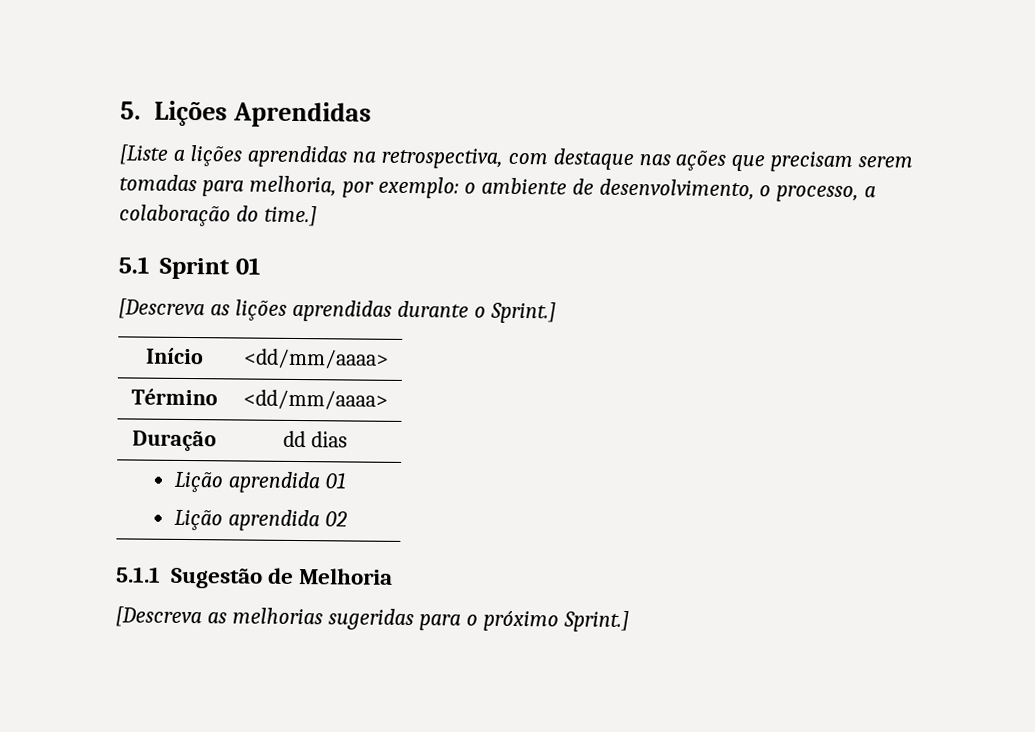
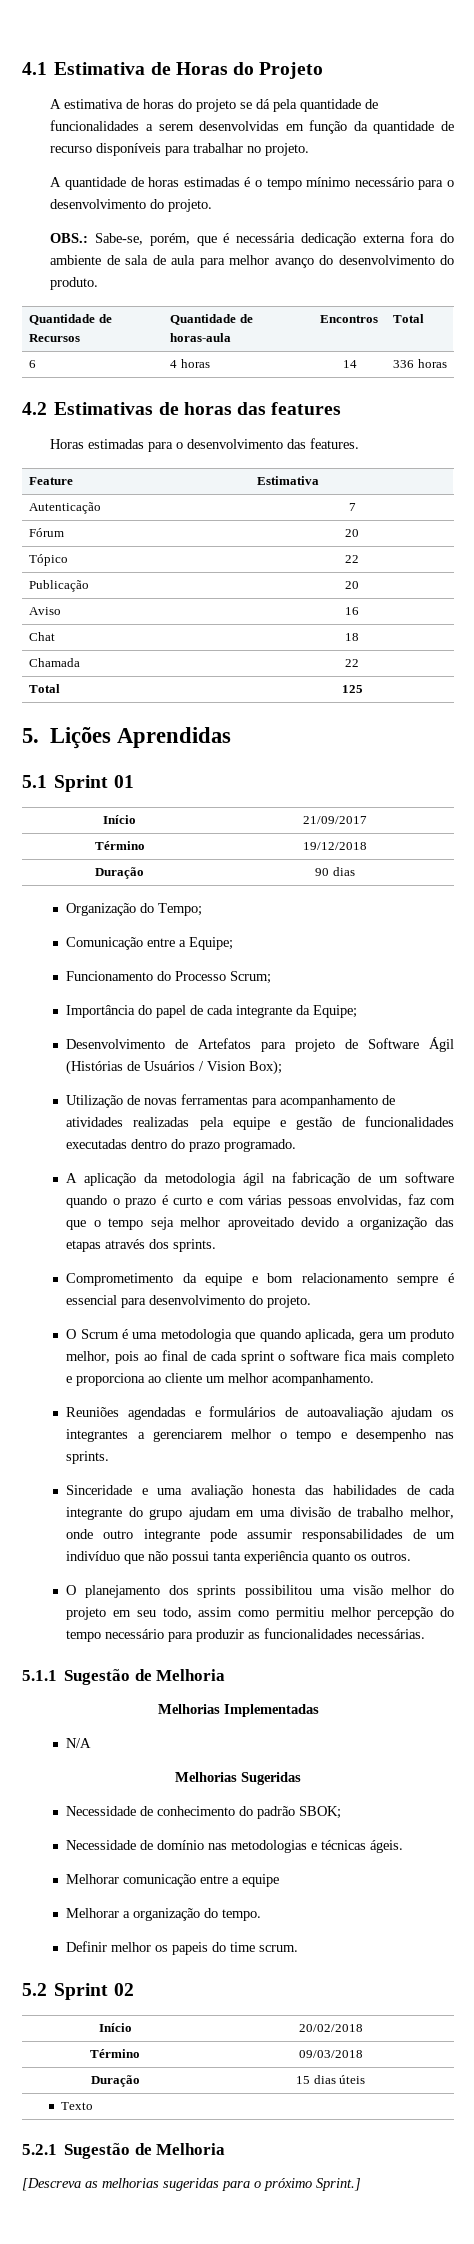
[120,100,373,128] [119,144,914,173] [119,174,877,203] [119,204,317,227] [118,256,260,280] [118,298,556,324] [146,347,204,365] [243,348,389,369] [130,388,218,406] [243,389,388,410] [131,430,217,452] [283,430,348,448] [173,470,347,494] [173,508,348,532] [116,566,161,583] 5. Lições Aprendidas // [Liste a lições aprendidas na retrospectiva, com destaque nas ações que precisam serem tomadas para melhoria, por exemplo: o ambiente de desenvolvimento, o processo, a colaboração do time.] // 5.1 Sprint 01 // [Descreva as lições aprendidas durante o Sprint.] // Início | <dd/mm/aaaa> // Término | <dd/mm/aaaa> // Duração | dd dias // Lição aprendida 01 // Lição aprendida 02 // 5.1.1 -> [22,62,324,79] [50,99,379,112] [50,120,454,134] [50,143,310,156] [50,177,454,190] [50,199,213,212] [50,232,455,246] [50,255,454,268] [50,277,99,290] [29,314,112,325] [29,334,81,342] [170,314,253,325] [170,333,232,342] [320,315,379,323] [393,314,425,323] [29,360,37,368] [170,359,210,368] [343,360,357,368] [393,359,447,368] [22,402,342,415] [50,438,360,452] [29,477,74,485] [257,476,320,485] [29,502,102,514] [348,503,356,511] [29,528,65,537] [345,529,360,537] [29,554,69,566] [345,555,360,563] [29,580,90,592] [345,581,360,589] [29,607,62,615] [345,607,360,615] [29,632,56,641] [345,633,360,641] [29,658,81,667] [345,659,360,667] [29,684,61,693] [341,685,363,693] [22,727,232,749] [22,775,134,792] [103,815,136,824] [303,816,368,824] [94,841,145,850] [303,842,368,850] [95,867,144,879] [315,867,355,876] [66,903,203,916] [66,937,234,950] [66,971,272,984] [66,1005,358,1018] [66,1037,454,1052] [66,1060,283,1075] [66,1094,396,1108] [66,1116,454,1130] [66,1139,297,1152] [66,1172,454,1186] [66,1194,456,1208] [66,1217,454,1230] [66,1239,217,1252] [66,1273,454,1286] [66,1295,312,1308] [66,1329,454,1342] [66,1350,454,1364] [66,1373,375,1386] [66,1406,455,1420] [66,1429,454,1442] [66,1451,110,1464] [66,1485,455,1498] [66,1507,454,1520] [66,1529,455,1542] [66,1551,412,1564] [66,1585,454,1598] [66,1607,455,1620] [66,1628,426,1642] [22,1669,226,1685] [157,1704,319,1717] [66,1738,92,1748] [175,1772,301,1785] [66,1806,342,1819] [66,1840,404,1853] [66,1874,280,1887] [66,1908,262,1921] [66,1941,299,1955] [22,1983,134,2000] [98,2023,132,2032] [298,2024,363,2032] [90,2049,140,2058] [298,2050,363,2058] [90,2075,140,2087] [295,2075,366,2084] [60,2102,93,2110] [22,2144,57,2155] 4.1 Estimativa de Horas do Projeto // A estimativa de horas do projeto se dá pela quantidade de funcionalidades a serem desenvolvidas em função da quantidade de recurso disponíveis para trabalhar no projeto. // A quantidade de horas estimadas é o tempo mínimo necessário para o desenvolvimento do projeto. // OBS.: Sabe-se, porém, que é necessária dedicação externa fora do ambiente de sala de aula para melhor avanço do desenvolvimento do produto. // Quantidade de Recursos | Quantidade de horas-aula | Encontros | Total // 6 | 4 horas | 14 | 336 horas // 4.2 Estimativas de horas das features // Horas estimadas para o desenvolvimento das features. // Feature | Estimativa // Autenticação | 7 // Fórum | 20 // Tópico | 22 // Publicação | 20 // Aviso | 16 // Chat | 18 // Chamada | 22 // Total | 125 // 5. Lições Aprendidas // 5.1 Sprint 01 // Início | 21/09/2017 // Término | 19/12/2018 // Duração | 90 dias // Organização do Tempo; // Comunicação entre a Equipe; // Funcionamento do Processo Scrum; // Importância do papel de cada integrante da Equipe; // Desenvolvimento de Artefatos para projeto de Software Ágil (Histórias de Usuários / Vision Box); // Utilização de novas ferramentas para acompanhamento de atividades realizadas pela equipe e gestão de funcionalidades executadas dentro do prazo programado. // A aplicação da metodologia ágil na fabricação de um software quando o prazo é curto e com várias pessoas envolvidas, faz com que o tempo seja melhor aproveitado devido a organização das etapas através dos sprints. // Comprometimento da equipe e bom relacionamento sempre é essencial para desenvolvimento do projeto. // O Scrum é uma metodologia que quando aplicada, gera um produto melhor, pois ao final de cada sprint o software fica mais completo e proporciona ao cliente um melhor acompanhamento. // Reuniões agendadas e formulários de autoavaliação ajudam os integrantes a gerenciarem melhor o tempo e desempenho nas sprints. // Sinceridade e uma avaliação honesta das habilidades de cada integrante do grupo ajudam em uma divisão de trabalho melhor, onde outro integrante pode assumir responsabilidades de um indivíduo que não possui tanta experiência quanto os outros. // O planejamento dos sprints possibilitou uma visão melhor do projeto em seu todo, assim como permitiu melhor percepção do tempo necessário para produzir as funcionalidades necessárias. // 5.1.1 Sugestão de Melhoria // Melhorias Implementadas // N/A // Melhorias Sugeridas // Necessidade de conhecimento do padrão SBOK; // Necessidade de domínio nas metodologias e técnicas ágeis. // Melhorar comunicação entre a equipe // Melhorar a organização do tempo. // Definir melhor os papeis do time scrum. // 5.2 Sprint 02 // Início | 20/02/2018 // Término | 09/03/2018 // Duração | 15 dias úteis // Texto // 5.2.1

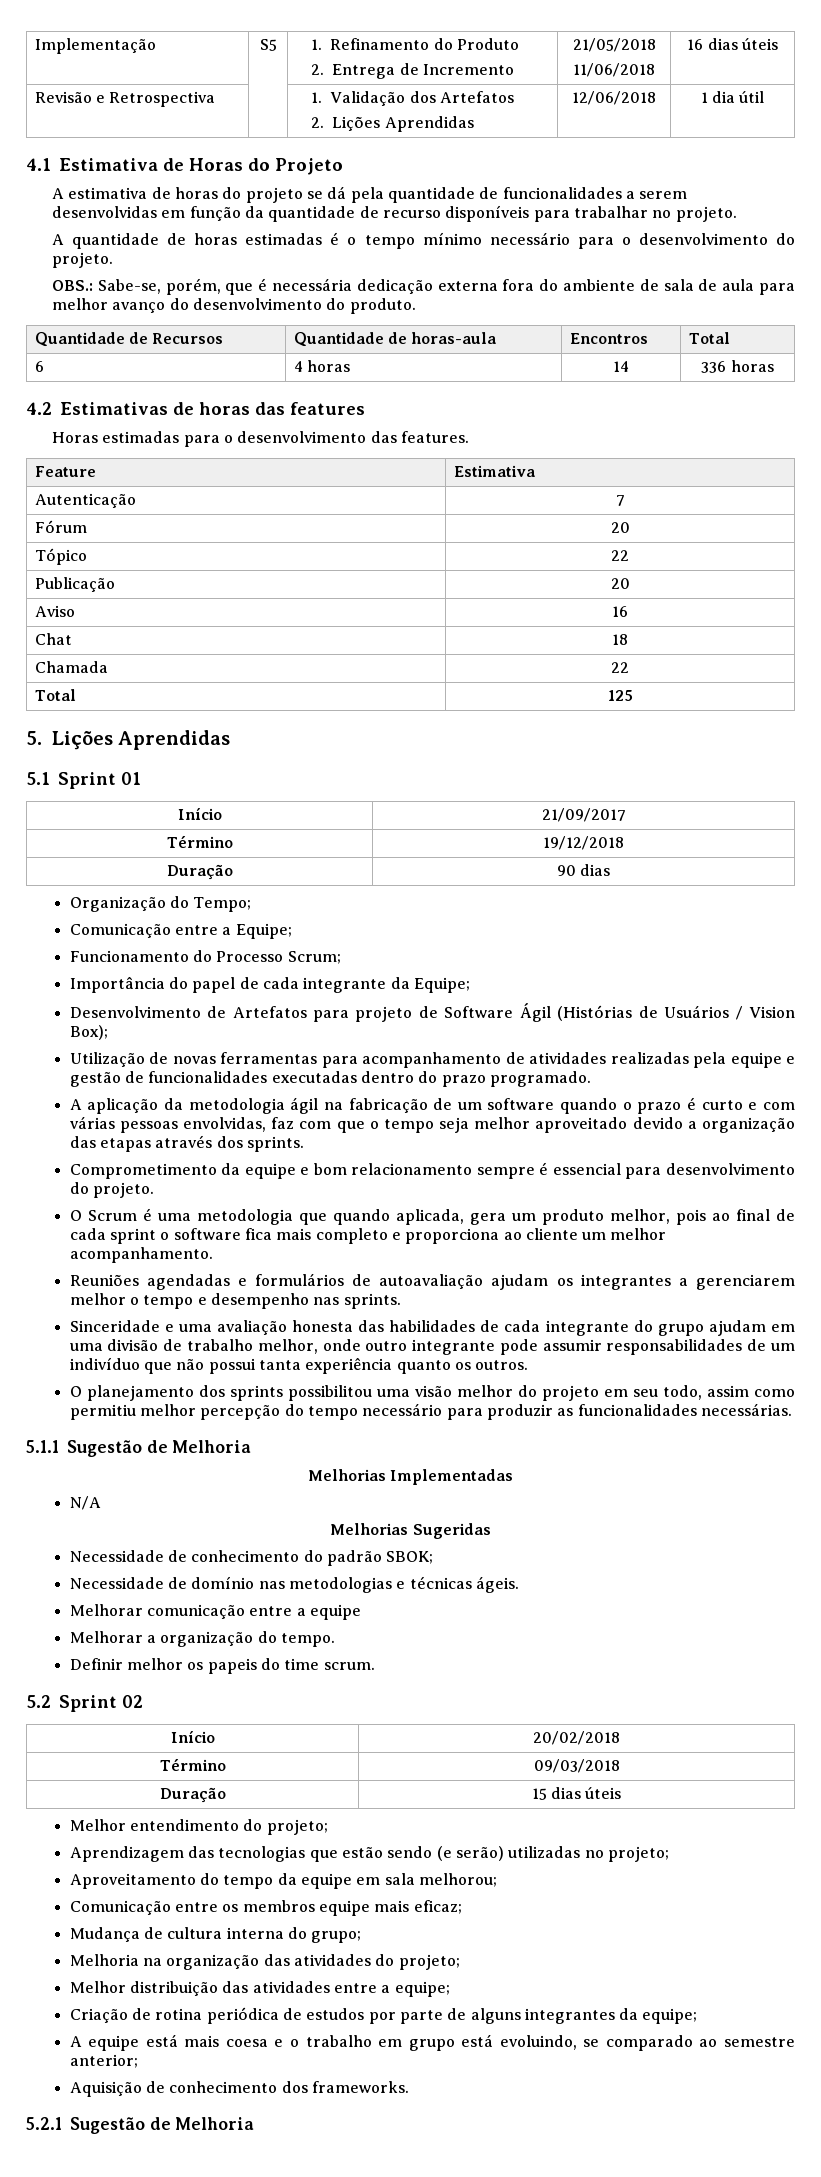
(22, 68) none -> [34,38,156,54] [259,39,277,51] [311,38,519,50] [311,63,514,79] [572,38,656,52] [573,63,656,77] [687,38,778,50] [34,91,216,107] [311,91,514,106] [311,116,474,132] [572,91,657,105] [700,91,765,103] Implementação | S5 | 1. Refinamento do Produto // 2. Entrega de Incremento | 21/05/2018 // 11/06/2018 | 16 dias úteis // Revisão e Retrospectiva | | 1. Validação dos Artefatos // 2. Lições Aprendidas | 12/06/2018 | 1 dia útil //
[60,2102,93,2110] [22,2143,226,2159] [22,2178,361,2191] // Texto // 5.2.1 Sugestão de Melhoria // [Descreva as melhorias sugeridas para o próximo Sprint.] -> [69,1819,328,1835] [69,1846,669,1862] [69,1873,497,1889] [69,1900,462,1916] [69,1927,362,1943] [69,1954,460,1970] [69,1981,450,1997] [69,2007,698,2024] [69,2034,795,2051] [69,2054,138,2068] [69,2081,409,2097] [26,2117,255,2134] // Melhor entendimento do projeto; // Aprendizagem das tecnologias que estão sendo (e serão) utilizadas no projeto; // Aproveitamento do tempo da equipe em sala melhorou; // Comunicação entre os membros equipe mais eficaz; // Mudança de cultura interna do grupo; // Melhoria na organização das atividades do projeto; // Melhor distribuição das atividades entre a equipe; // Criação de rotina periódica de estudos por parte de alguns integrantes da equipe; // A equipe está mais coesa e o trabalho em grupo está evoluindo, se comparado ao semestre anterior; // Aquisição de conhecimento dos frameworks. // 5.2.1 Sugestão de Melhoria

